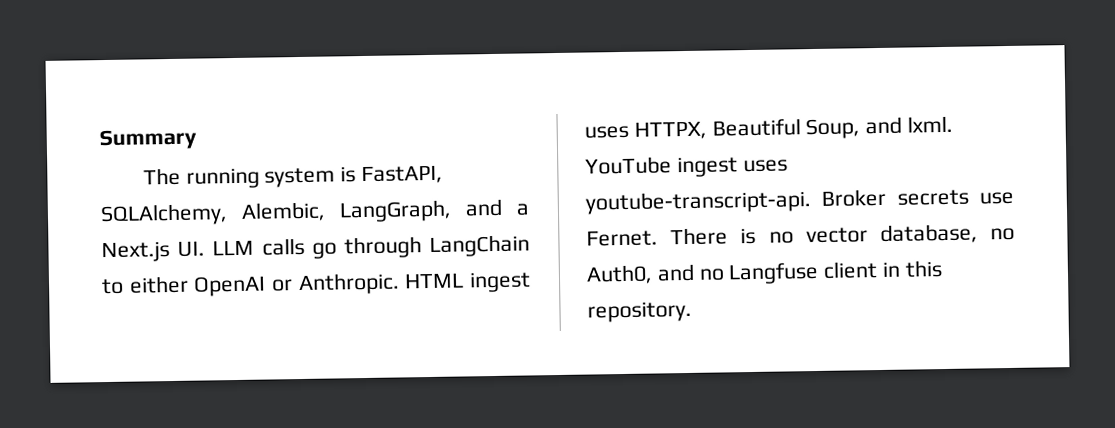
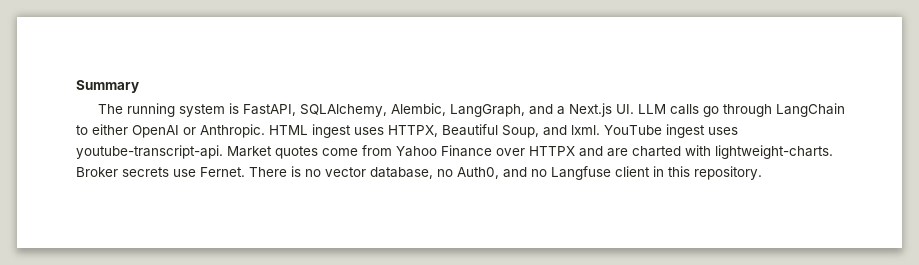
(811, 202) none -> [227,145,833,159] Market quotes come from Yahoo Finance over HTTPX and are charted with lightweight-charts.

